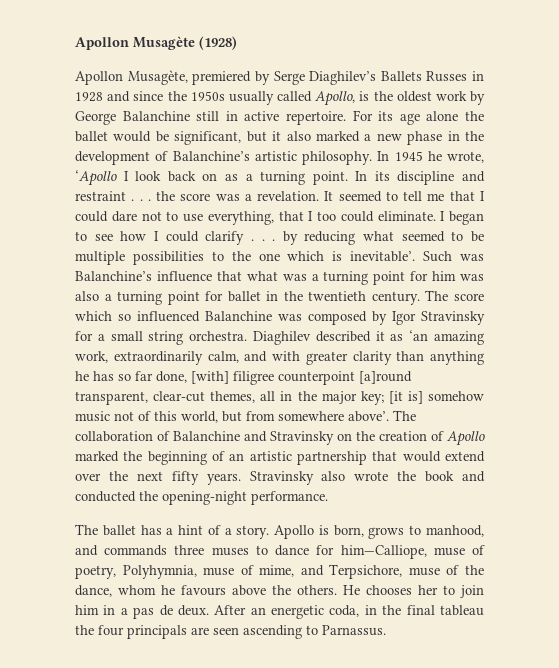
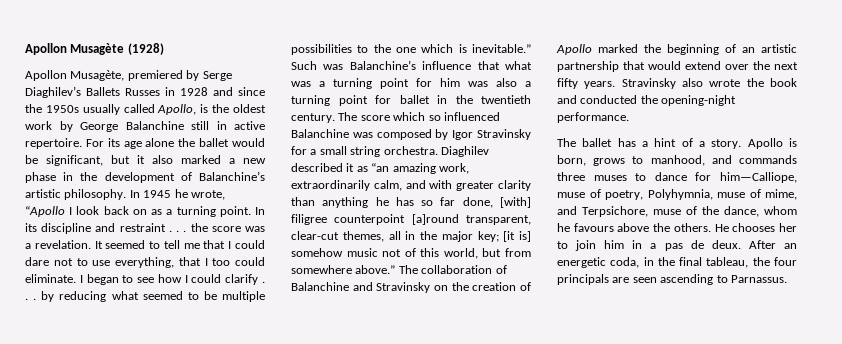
[75,170,117,186] ‘Apollo -> [25,206,65,217] “Apollo
[350,251,416,262] inevitable’. -> [472,44,531,53] inevitable.”
[409,330,429,341] ‘an -> [371,163,390,172] “an
[348,411,389,422] above’. -> [355,265,396,274] above.”
[439,605,484,616] tableau -> [706,257,749,268] tableau,

